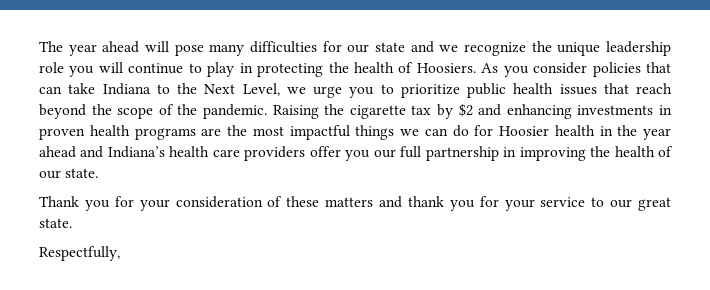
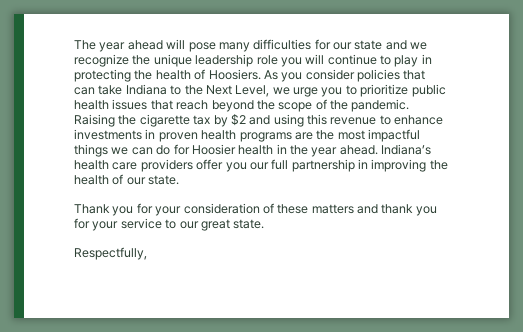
[506,104,572,119] enhancing -> [273,114,444,127] using this revenue to enhance
[39,146,104,158] ahead and -> [339,145,378,155] ahead.

